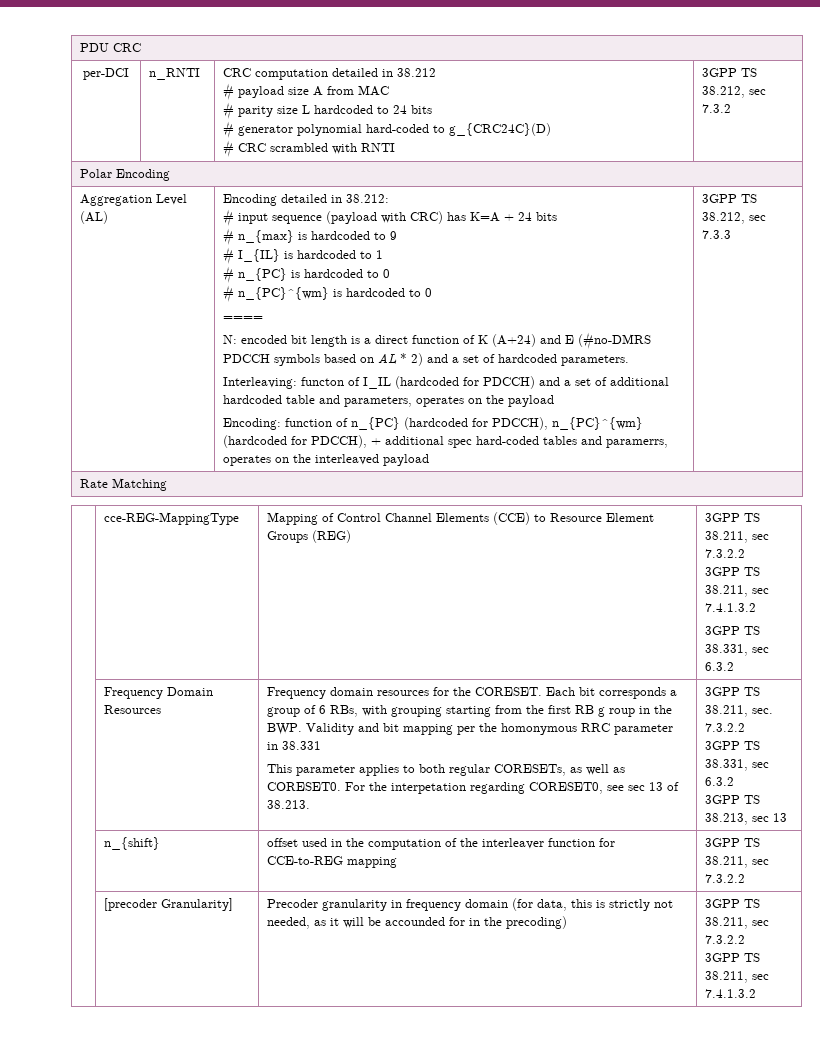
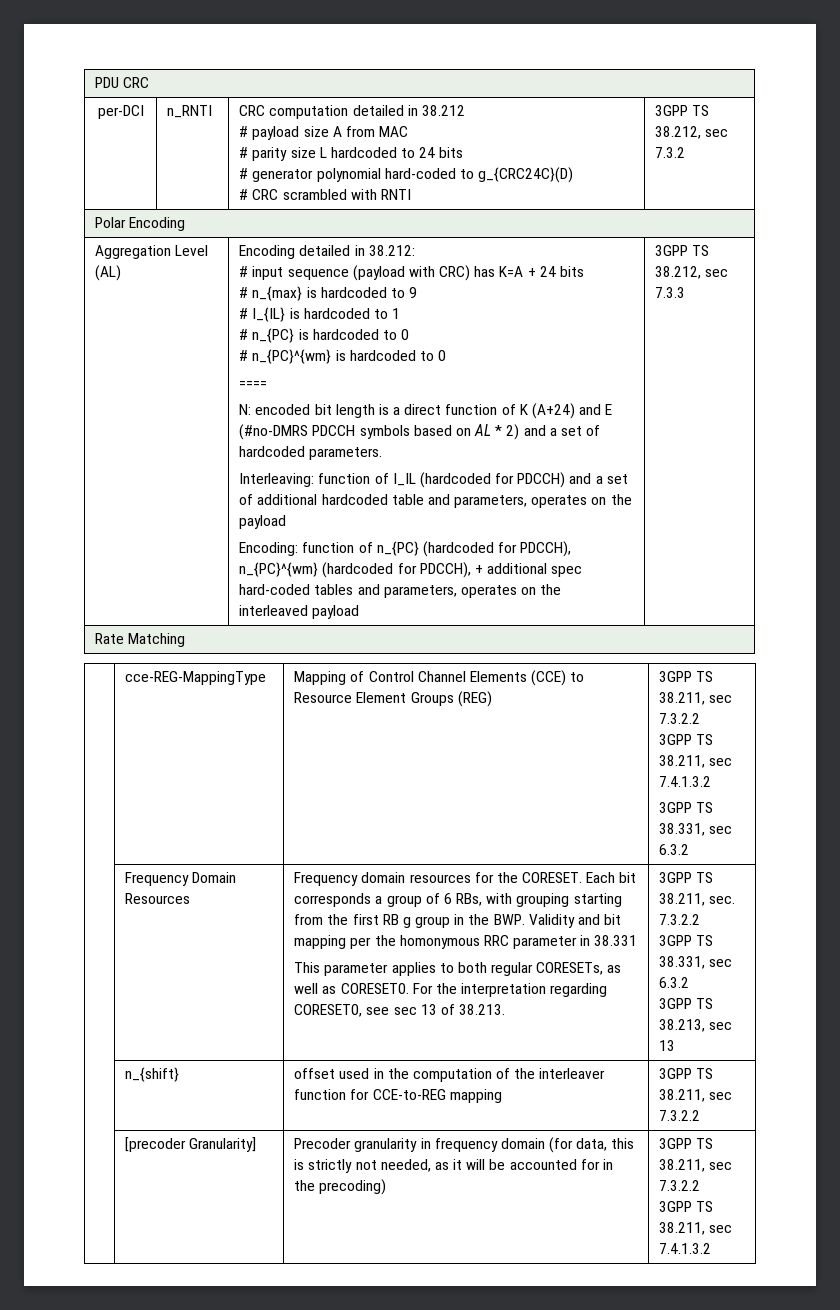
[301,377,345,386] functon -> [318,473,371,484] function
[606,439,669,448] paramerrs, -> [383,585,457,598] parameters,
[609,708,636,717] roup -> [415,916,451,928] group
[391,783,467,794] interpetation -> [461,983,547,997] interpretation
[385,917,446,926] accounded -> [509,1159,577,1170] accounted

